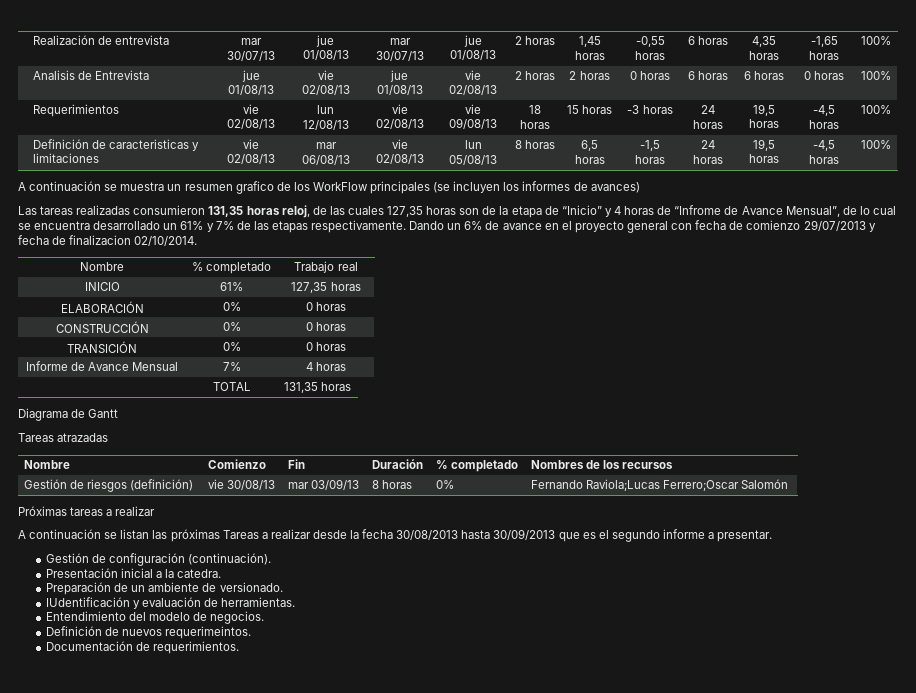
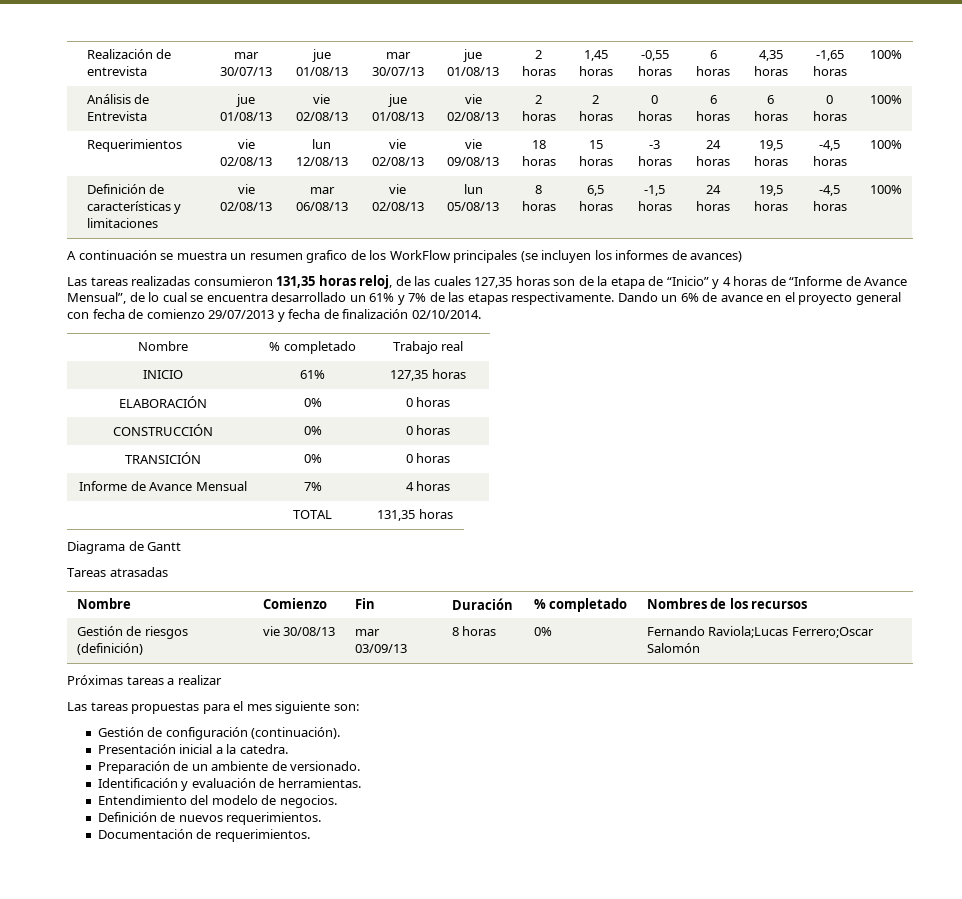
[32,70,75,80] Analisis -> [86,94,131,104] Análisis
[109,139,190,149] caracteristicas -> [86,201,171,211] características
[674,205,722,215] “Infrome -> [789,276,843,286] “Informe
[69,235,132,245] finalizacion -> [342,309,409,319] finalización
[57,433,109,442] atrazadas -> [109,567,168,577] atrasadas
[18,529,773,542] A continuación se listan las próximas Tareas a realizar desde la fecha 30/08/2013 hasta 30/09/2013 que es el segundo informe a presentar. -> [67,701,359,714] Las tareas propuestas para el mes siguiente son:
[45,597,130,607] IUdentificación -> [97,778,178,788] Identificación
[165,626,252,639] requerimeintos. -> [226,812,322,825] requerimientos.

